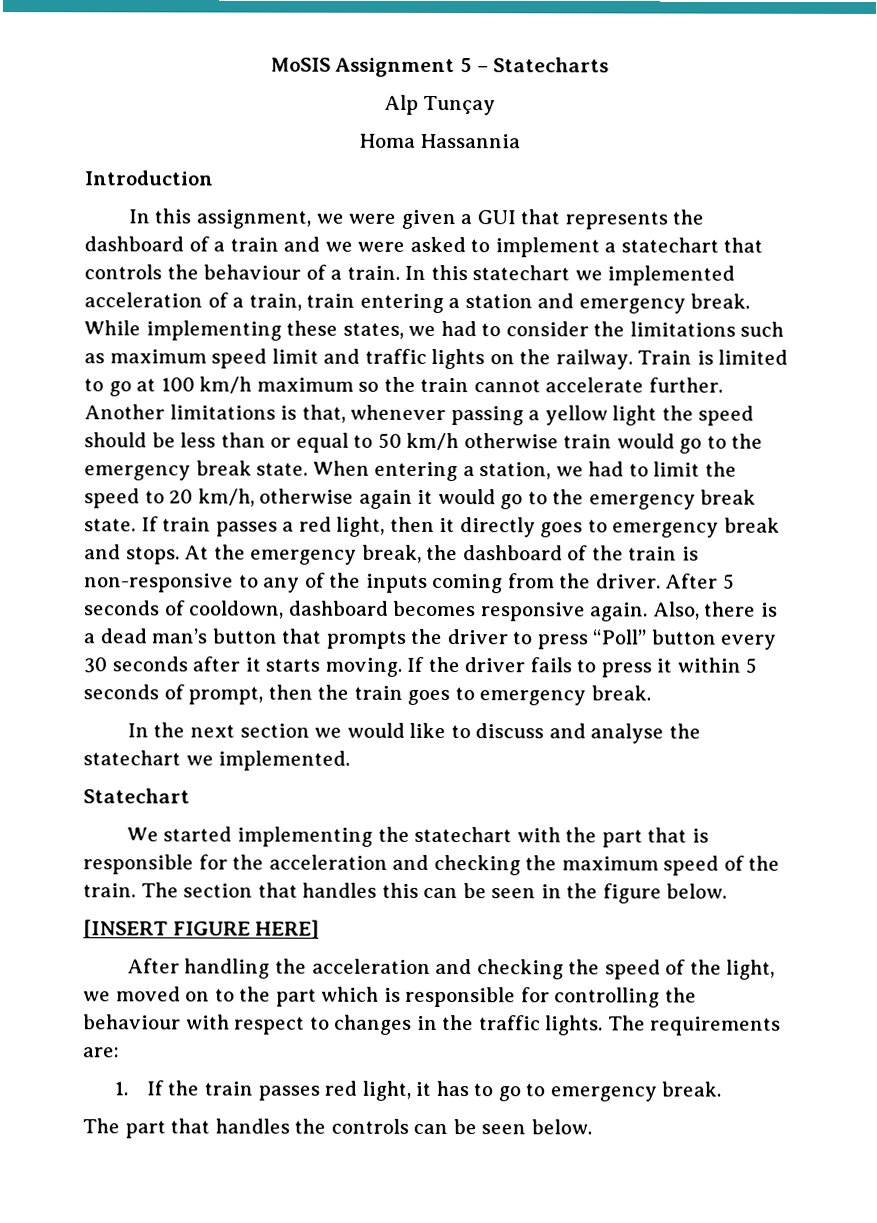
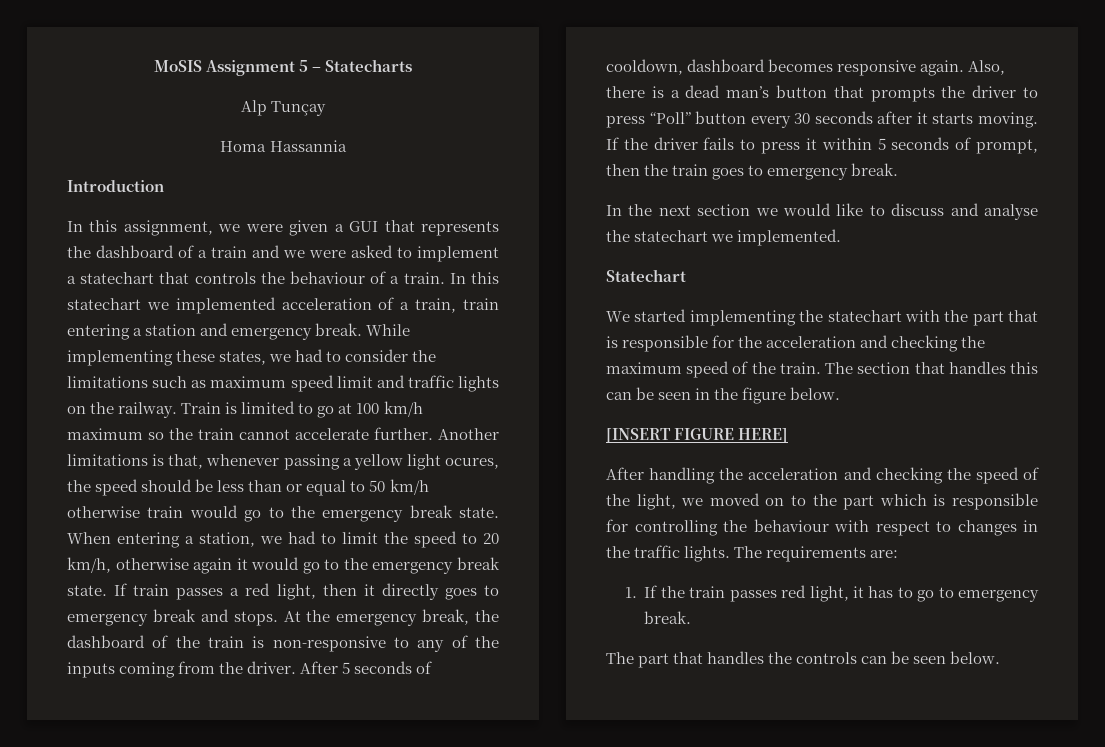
(658, 415) none -> [445,458,499,469] ocures,

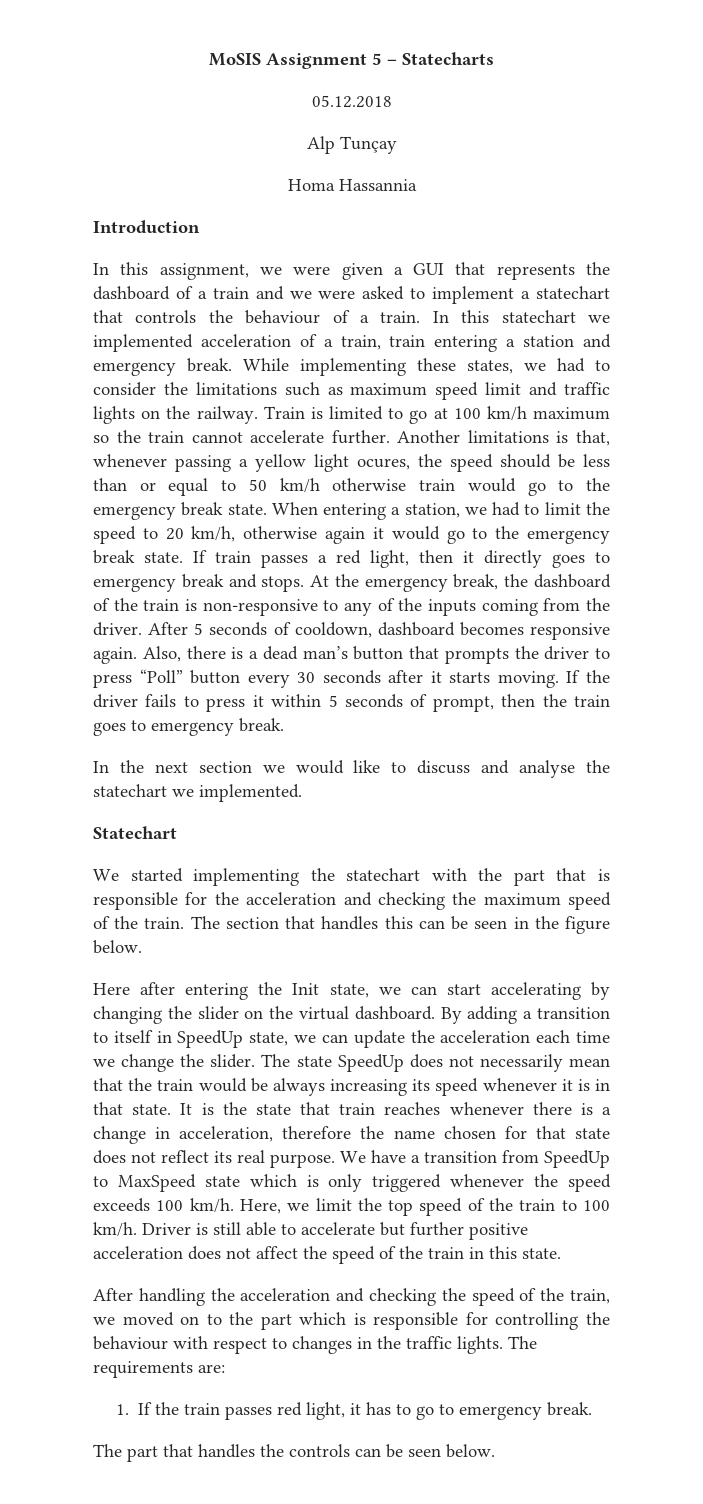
(413, 65) none -> [311,95,392,108] // 05.12.2018
[606,428,789,443] [INSERT FIGURE HERE] -> [93,982,611,1000] [93,1006,610,1024] [93,1030,610,1048] [93,1054,610,1072] [93,1078,611,1096] [93,1102,611,1115] [93,1126,610,1144] [93,1150,610,1168] [93,1174,612,1192] [93,1198,611,1216] [93,1222,528,1240] [93,1246,561,1264] Here after entering the Init state, we can start accelerating by changing the slider on the virtual dashboard. By adding a transition to itself in SpeedUp state, we can update the acceleration each time we change the slider. The state SpeedUp does not necessarily mean that the train would be always increasing its speed whenever it is in that state. It is the state that train reaches whenever there is a change in acceleration, therefore the name chosen for that state does not reflect its real purpose. We have a transition from SpeedUp to MaxSpeed state which is only triggered whenever the speed exceeds 100 km/h. Here, we limit the top speed of the train to 100 km/h. Driver is still able to accelerate but further positive acceleration does not affect the speed of the train in this state.
[636,494,676,510] light, -> [570,1289,611,1304] train,

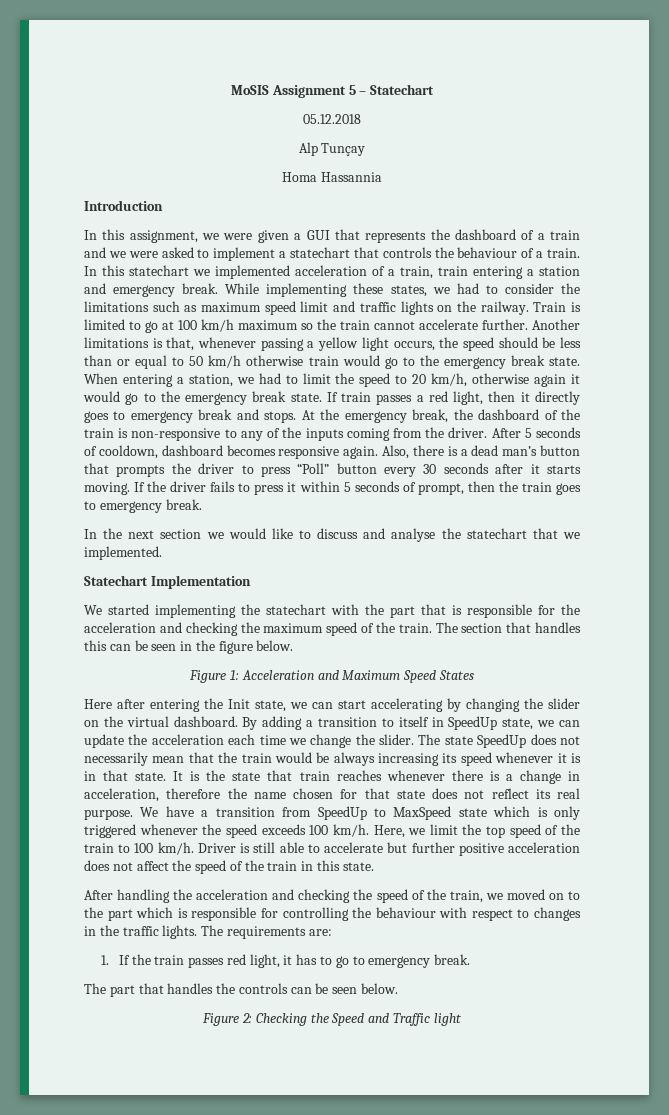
[402,52,494,65] Statecharts -> [370,84,435,95] Statechart
[357,458,410,470] ocures, -> [393,341,435,351] occurs,
(167, 790) none -> [532,528,558,539] that
(177, 832) none -> [150,575,251,589] Implementation
(142, 947) none -> [189,670,474,683] // Figure 1: Acceleration and Maximum Speed States
(495, 1451) none -> [202,1013,462,1026] // Figure 2: Checking the Speed and Traffic light

